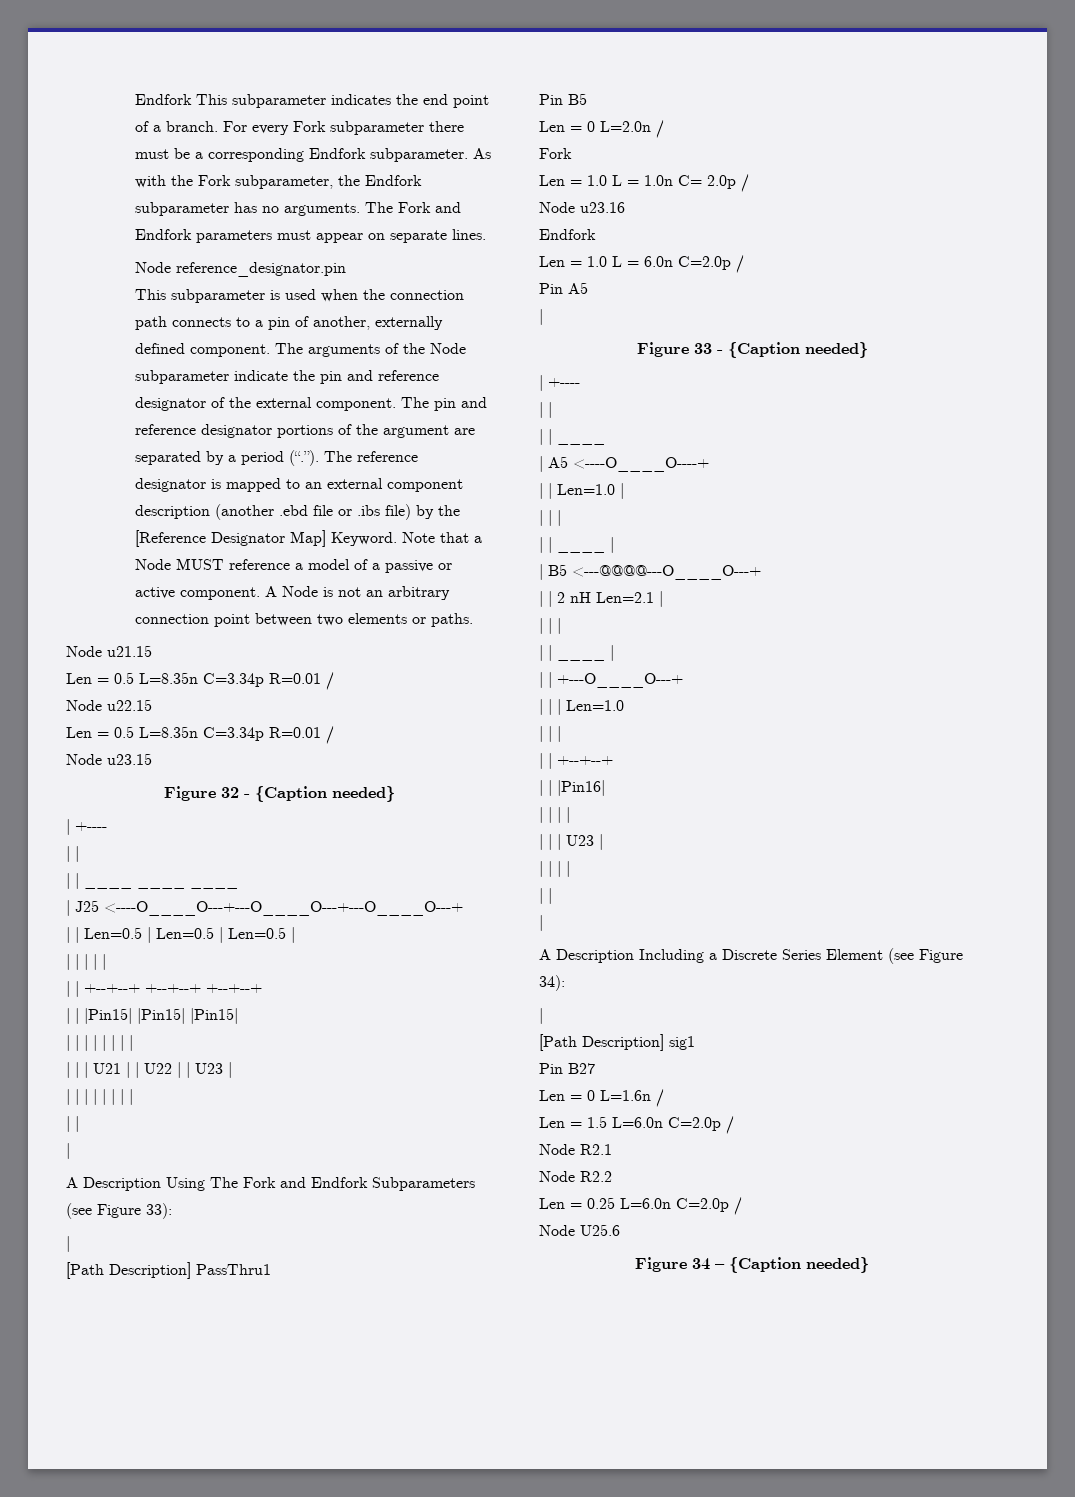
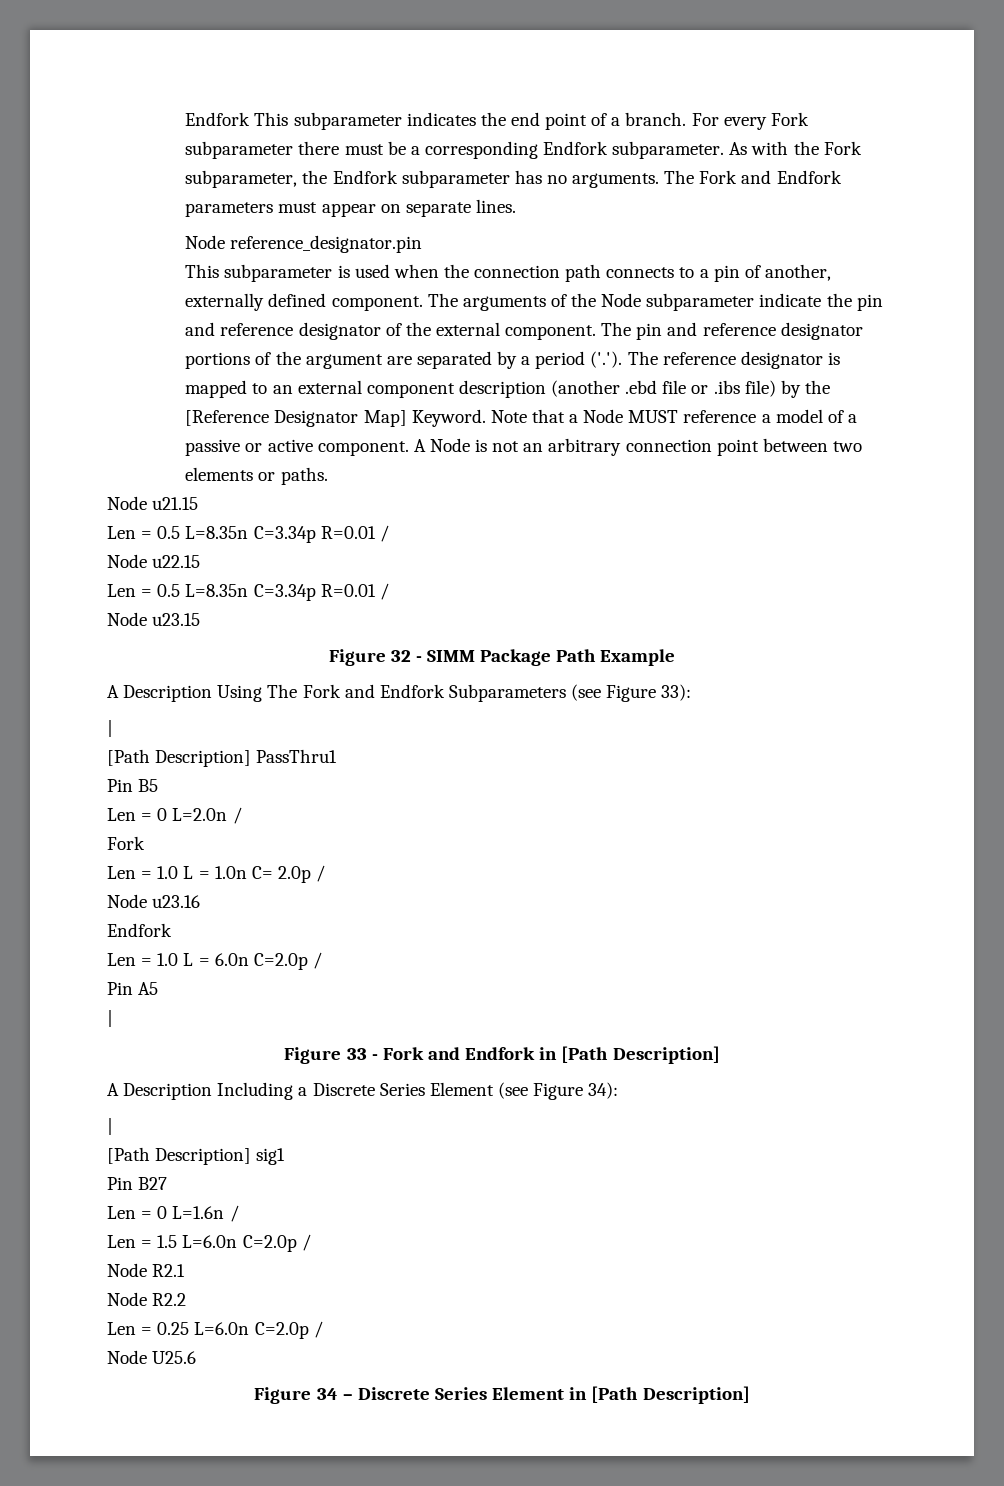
[288,450,319,466] (“.”). -> [590,351,623,368] ('.').
[254,786,395,802] [66,819,107,835] [66,846,79,862] [66,873,238,889] [66,900,463,916] [66,927,295,943] [66,954,106,970] [66,981,262,997] [66,1008,238,1024] [66,1035,133,1051] [66,1062,232,1078] [66,1089,133,1105] [66,1116,79,1132] [66,1143,70,1159] {Caption needed} // | +---- // | | // | | ____ ____ ____ // | J25 <----O____O---+---O____O---+---O____O---+ // | | Len=0.5 | Len=0.5 | Len=0.5 | // | | | | | // | | +--+--+ +--+--+ +--+--+ // | | |Pin15| |Pin15| |Pin15| // | | | | | | | | // | | | U21 | | U22 | | U23 | // | | | | | | | | // | | // | -> [427,649,676,666] SIMM Package Path Example
[727,342,868,358] [539,375,580,391] [539,402,552,418] [539,429,605,445] [539,456,709,472] [539,483,624,499] [539,510,561,526] [539,537,614,553] [539,564,761,580] [539,591,663,607] [539,618,561,634] [539,645,614,661] [539,672,683,688] [539,699,624,715] [539,726,561,742] [539,753,613,769] [539,780,605,796] [539,807,570,823] [539,834,603,850] [539,861,570,877] [539,888,552,904] [539,915,543,931] {Caption needed} // | +---- // | | // | | ____ // | A5 <----O____O----+ // | | Len=1.0 | // | | | // | | ____ | // | B5 <---@@@@---O____O---+ // | | 2 nH Len=2.1 | // | | | // | | ____ | // | | +---O____O---+ // | | | Len=1.0 // | | | // | | +--+--+ // | | |Pin16| // | | | | // | | | U23 | // | | | | // | | // | -> [382,1046,720,1064] Fork and Endfork in [Path Description]
[729,1257,869,1273] {Caption needed} -> [357,1386,750,1404] Discrete Series Element in [Path Description]

